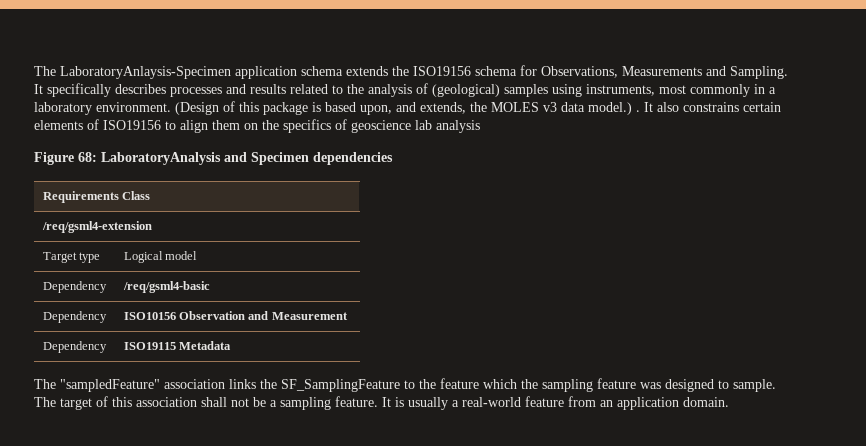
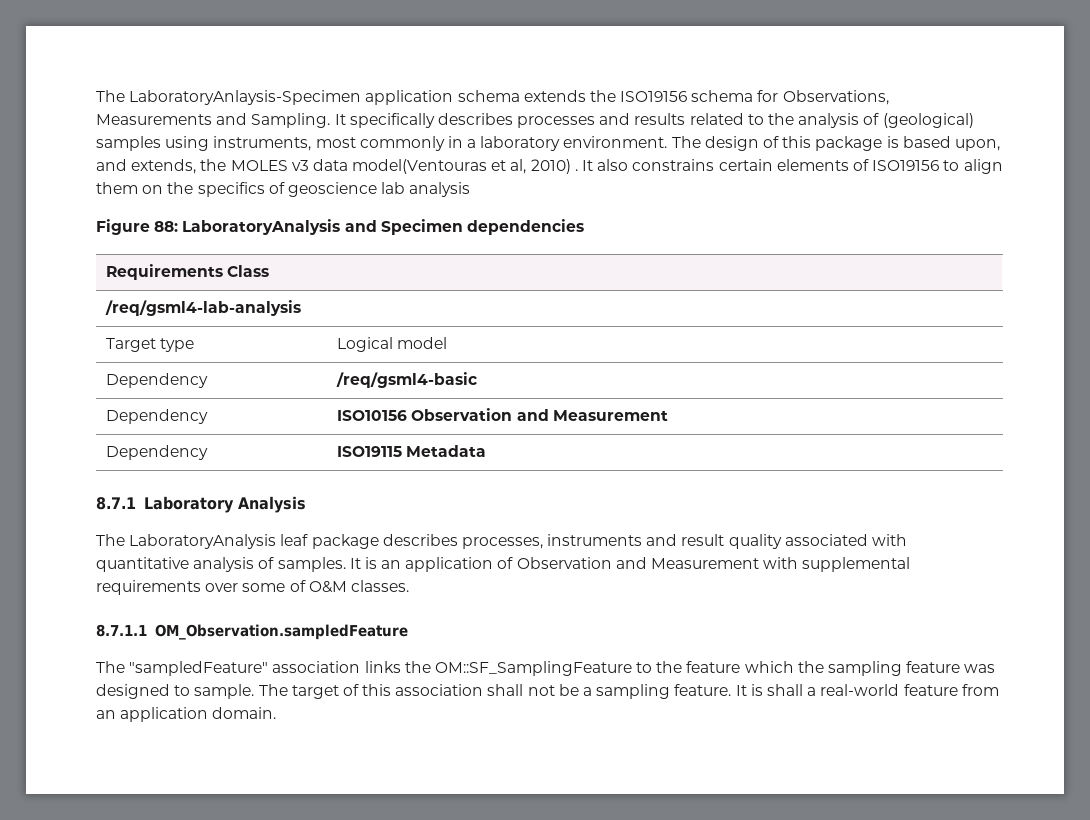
[175,102,219,115] (Design -> [671,136,759,151] The design
[588,102,632,115] model.) -> [352,159,571,174] model(Ventouras et al, 2010)
[78,152,97,162] 68: -> [154,221,179,232] 88:
[41,221,152,233] /req/gsml4-extension -> [105,300,302,316] /req/gsml4-lab-analysis
(231, 345) none -> [96,496,306,513] [96,534,908,549] [96,557,911,572] [96,580,409,595] [96,624,408,640] // 8.7.1 Laboratory Analysis // The LaboratoryAnalysis leaf package describes processes, instruments and result quality associated with quantitative analysis of samples. It is an application of Observation and Measurement with supplemental requirements over some of O&M classes. // 8.7.1.1 OM_Observation.sampledFeature
[281,379,400,392] SF_SamplingFeature -> [434,661,632,676] OM::SF_SamplingFeature
[408,397,448,410] usually -> [766,684,803,696] shall

